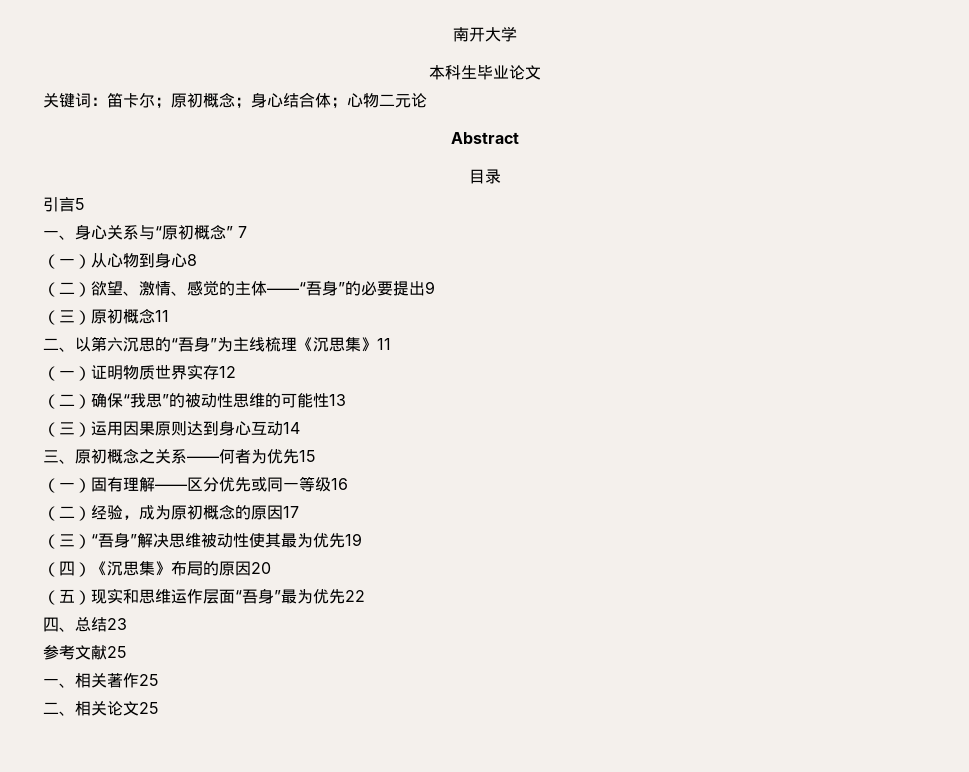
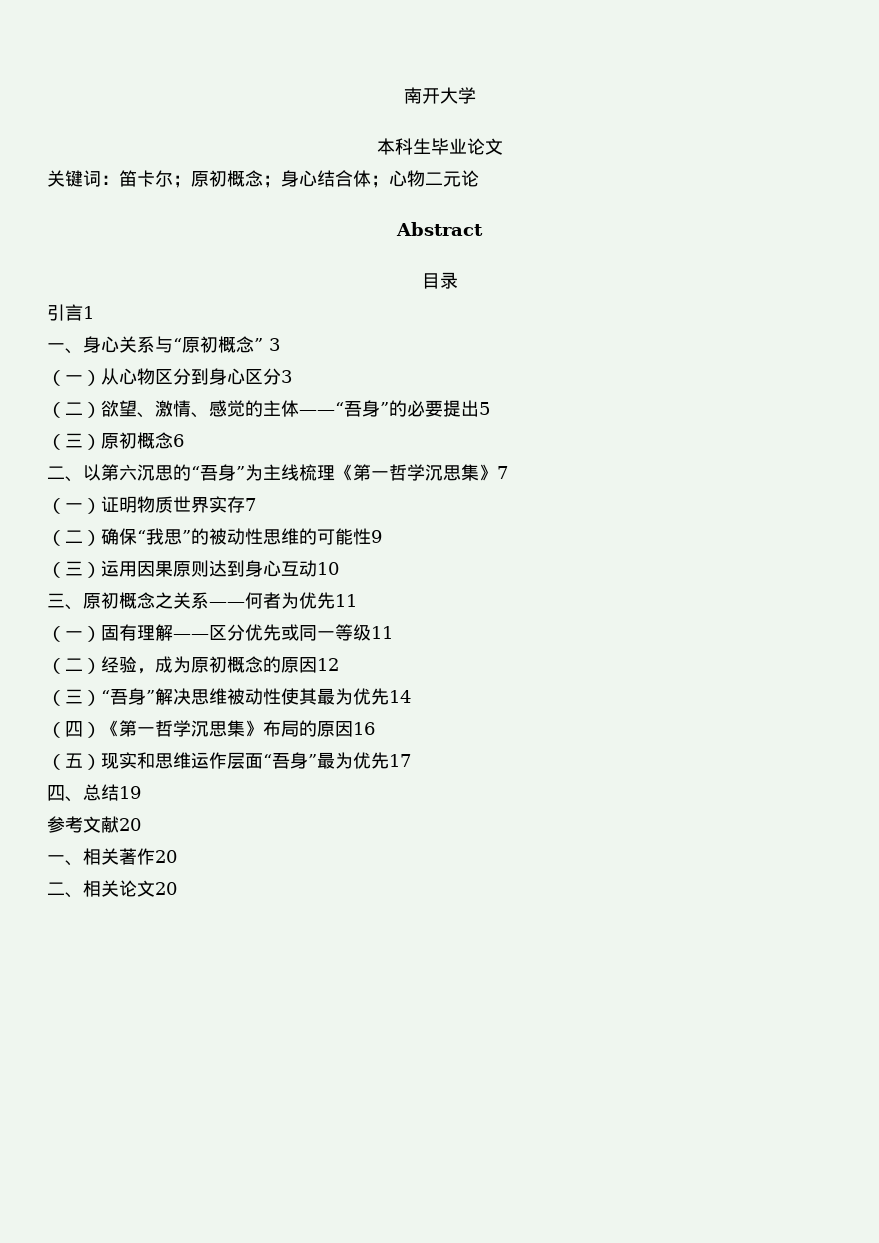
[75,198,85,210] 5 -> [83,306,94,319] 1
[238,226,247,238] 7 -> [269,338,280,351] 3
[139,252,197,268] 到身心8 -> [155,368,292,385] 区分到身心区分3
[425,281,435,294] 9 -> [479,402,490,415] 5
[155,310,169,322] 11 -> [173,434,184,447] 6
[313,337,391,352] 沉思集》11 -> [353,464,508,481] 第一哲学沉思集》7
[219,366,236,378] 12 -> [245,498,256,511] 7
[329,394,346,406] 13 -> [371,530,382,543] 9
[283,422,300,434] 14 -> [317,562,339,575] 10
[299,450,316,462] 15 -> [335,594,357,607] 11
[331,478,348,490] 16 -> [371,626,393,639] 11
[283,506,299,518] 17 -> [317,658,339,671] 12
[345,533,362,546] 19 -> [389,690,411,703] 14
(107, 568) none -> [119,720,191,737] 第一哲学
[251,562,271,574] 20 -> [353,722,375,735] 16
[345,590,365,602] 22 -> [389,754,411,767] 17
[107,618,127,630] 23 -> [119,786,141,799] 19
[107,646,127,658] 25 -> [119,818,141,831] 20
[139,674,159,686] 25 -> [155,850,177,863] 20
[139,702,159,714] 25 -> [155,882,177,895] 20

